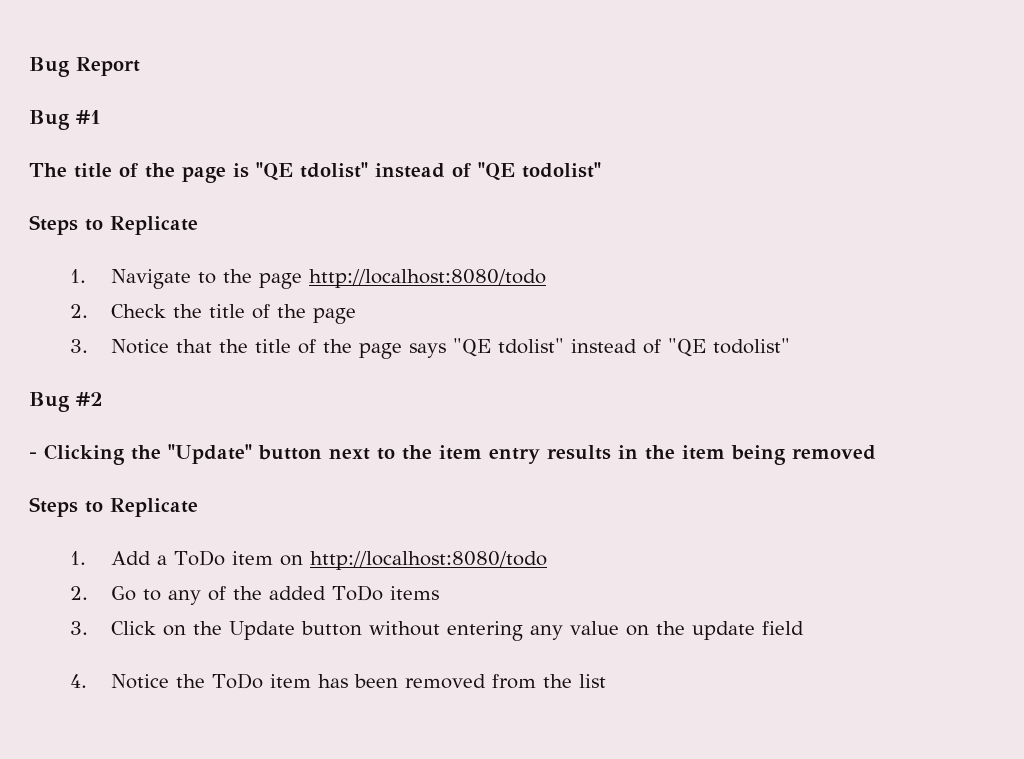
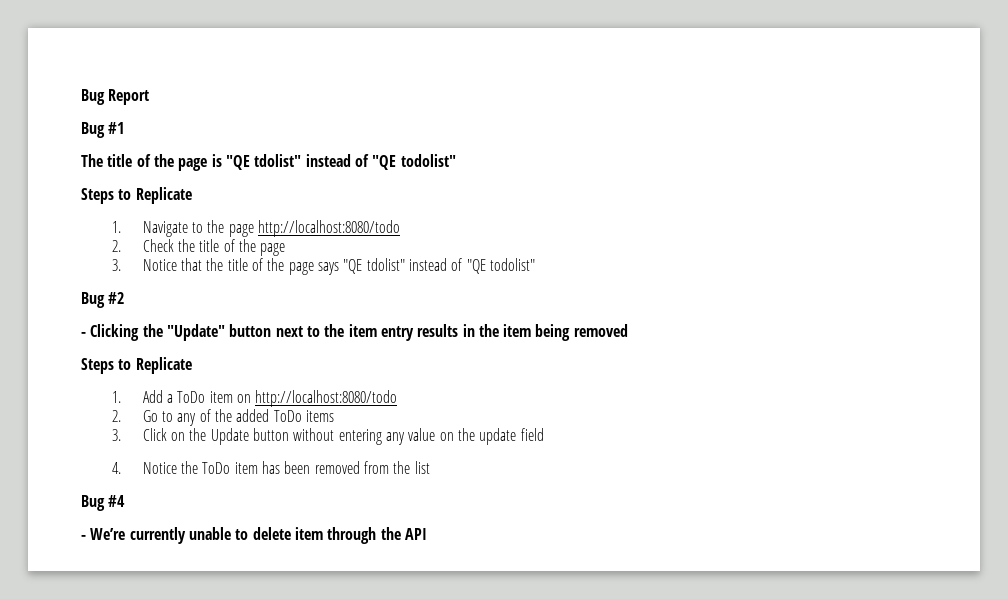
(606, 681) none -> [81,495,126,511] [81,527,427,544] // Bug #4 // - We’re currently unable to delete item through the API

